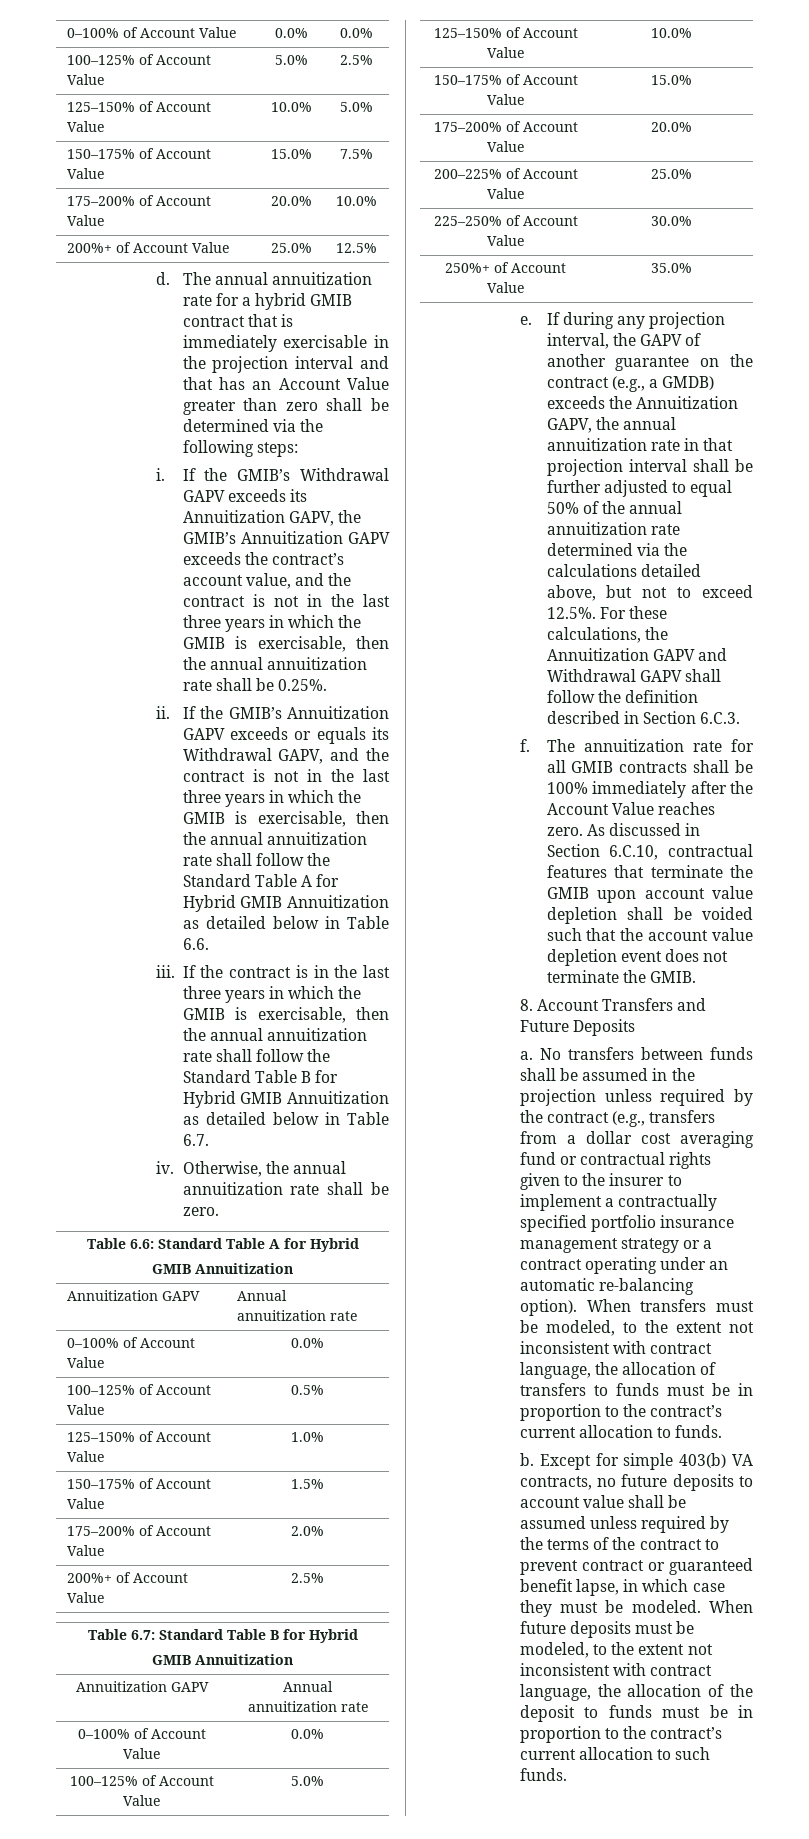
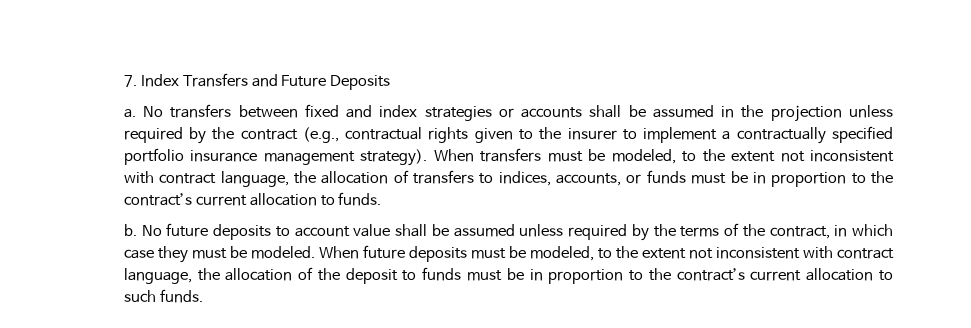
[67,27,237,38] [274,28,308,38] [339,28,373,38] [67,54,212,65] [67,74,105,85] [274,55,308,65] [339,55,373,65] [67,101,212,112] [67,121,105,132] [270,102,312,112] [339,102,373,112] [67,148,212,159] [67,168,105,179] [270,149,312,159] [339,149,373,159] [67,195,212,206] [67,215,105,226] [270,196,312,206] [335,196,377,206] [67,242,230,253] [270,243,312,253] [335,243,377,253] [155,272,372,285] [182,293,353,310] [182,314,293,327] [182,335,389,352] [182,356,389,373] [182,377,389,390] [182,398,389,415] [182,419,323,432] [182,440,298,457] [155,468,389,481] [182,489,307,502] [182,510,361,526] [182,531,390,544] [182,552,344,565] [182,573,352,589] [182,594,390,607] [182,615,362,632] [182,636,389,652] [182,657,367,670] [182,678,328,691] [155,706,389,719] [182,727,389,744] [182,748,389,764] [182,769,390,782] [182,790,362,807] [182,811,389,827] [182,832,367,845] [182,853,331,866] [182,874,340,887] [182,895,389,912] [182,916,389,929] [182,938,209,950] [155,965,390,978] [182,986,362,1003] [182,1007,389,1023] [182,1028,368,1041] [182,1049,331,1062] [182,1070,339,1083] [182,1091,389,1108] [182,1112,389,1125] [182,1134,209,1146] [155,1161,346,1177] [182,1182,389,1195] [182,1207,219,1216] [86,1238,359,1252] [152,1263,293,1274] [67,1290,201,1301] [237,1290,288,1301] [237,1310,358,1321] [67,1337,196,1348] [67,1357,105,1368] [291,1338,324,1348] [67,1384,212,1395] [67,1404,105,1415] [291,1385,324,1395] [67,1431,212,1442] [67,1451,105,1462] [291,1432,324,1442] [67,1478,212,1489] [67,1498,105,1509] [291,1479,324,1489] [67,1525,212,1536] [67,1545,105,1556] [291,1526,324,1536] [67,1572,189,1583] [67,1592,105,1603] [291,1573,324,1583] [87,1629,358,1643] [152,1654,293,1665] [75,1681,209,1692] [283,1681,333,1692] [247,1701,368,1712] [77,1728,206,1739] [123,1748,160,1759] [291,1729,324,1739] [69,1775,214,1786] [123,1795,160,1806] [291,1776,324,1786] [433,27,578,38] [487,47,524,58] [651,28,692,38] [433,74,578,85] [487,94,524,105] [651,75,692,85] [433,121,578,132] [487,141,524,152] [651,122,692,132] [433,168,578,179] [487,188,524,199] [651,169,692,179] [433,215,578,226] [487,235,524,246] [651,216,692,226] [445,262,566,273] [487,282,524,293] [651,263,692,273] [519,312,726,329] [546,333,702,349] [546,354,753,371] [546,376,715,392] [546,396,738,409] [546,417,676,433] [546,438,734,451] [546,459,753,476] [546,480,733,497] [546,501,683,514] [546,522,680,535] [546,543,687,556] [546,564,701,577] [546,585,753,601] [546,606,667,619] [546,627,668,643] [546,648,727,661] [546,669,721,682] [546,690,698,703] [546,711,741,724] [519,739,754,752] [546,760,753,773] [546,781,753,798] [546,802,715,815] [546,823,701,836] [546,844,753,860] [546,865,753,878] [546,886,753,903] [546,907,753,924] [546,928,753,941] [546,949,729,966] [546,970,696,983] [519,999,600,1011] 0–100% of Account Value | 0.0% | 0.0% // 100–125% of Account Value | 5.0% | 2.5% // 125–150% of Account Value | 10.0% | 5.0% // 150–175% of Account Value | 15.0% | 7.5% // 175–200% of Account Value | 20.0% | 10.0% // 200%+ of Account Value | 25.0% | 12.5% // d. The annual annuitization rate for a hybrid GMIB contract that is immediately exercisable in the projection interval and that has an Account Value greater than zero shall be determined via the following steps: // i. If the GMIB’s Withdrawal GAPV exceeds its Annuitization GAPV, the GMIB’s Annuitization GAPV exceeds the contract’s account value, and the contract is not in the last three years in which the GMIB is exercisable, then the annual annuitization rate shall be 0.25%. // ii. If the GMIB’s Annuitization GAPV exceeds or equals its Withdrawal GAPV, and the contract is not in the last three years in which the GMIB is exercisable, then the annual annuitization rate shall follow the Standard Table A for Hybrid GMIB Annuitization as detailed below in Table 6.6. // iii. If the contract is in the last three years in which the GMIB is exercisable, then the annual annuitization rate shall follow the Standard Table B for Hybrid GMIB Annuitization as detailed below in Table 6.7. // iv. Otherwise, the annual annuitization rate shall be zero. // Table 6.6: Standard Table A for Hybrid // GMIB Annuitization // Annuitization GAPV | Annual annuitization rate // 0–100% of Account Value | 0.0% // 100–125% of Account Value | 0.5% // 125–150% of Account Value | 1.0% // 150–175% of Account Value | 1.5% // 175–200% of Account Value | 2.0% // 200%+ of Account Value | 2.5% // Table 6.7: Standard Table B for Hybrid // GMIB Annuitization // Annuitization GAPV | Annual annuitization rate // 0–100% of Account Value | 0.0% // 100–125% of Account Value | 5.0% // 125–150% of Account Value | 10.0% // 150–175% of Account Value | 15.0% // 175–200% of Account Value | 20.0% // 200–225% of Account Value | 25.0% // 225–250% of Account Value | 30.0% // 250%+ of Account Value | 35.0% // e. If during any projection interval, the GAPV of another guarantee on the contract (e.g., a GMDB) exceeds the Annuitization GAPV, the annual annuitization rate in that projection interval shall be further adjusted to equal 50% of the annual annuitization rate determined via the calculations detailed above, but not to exceed 12.5%. For these calculations, the Annuitization GAPV and Withdrawal GAPV shall follow the definition described in Section 6.C.3. // f. The annuitization rate for all GMIB contracts shall be 100% immediately after the Account Value reaches zero. As discussed in Section 6.C.10, contractual features that terminate the GMIB upon account value depletion shall be voided such that the account value depletion event does not terminate the GMIB. // 8. Account -> [123,74,179,87] 7. Index
[710,1047,753,1060] funds -> [304,104,583,121] fixed and index strategies or accounts
[649,1110,716,1123] [519,1131,754,1148] [519,1152,578,1165] transfers from a dollar cost averaging fund or -> (339, 135) none
[621,1238,713,1253] [519,1257,729,1274] [519,1278,695,1295] [519,1299,577,1316] strategy or a contract operating under an automatic re-balancing option). -> [360,149,428,166] strategy).
(608, 1390) none -> [498,171,642,186] indices, accounts, or
[539,1453,753,1470] [519,1476,617,1490] Except for simple 403(b) VA contracts, no -> [141,225,162,236] No
[639,1539,719,1550] [519,1558,753,1575] [519,1579,620,1596] contract to prevent contract or guaranteed benefit lapse, -> [769,226,830,239] contract,

